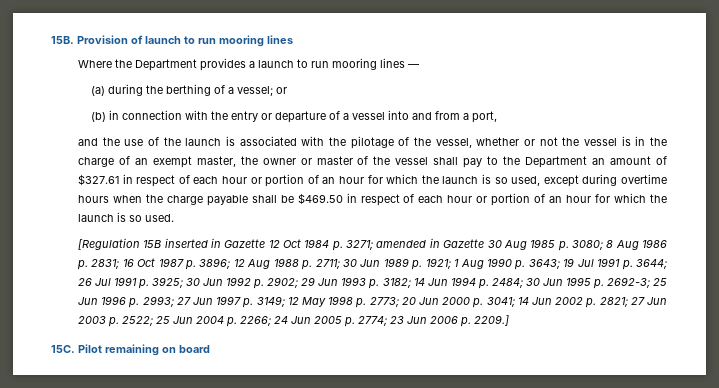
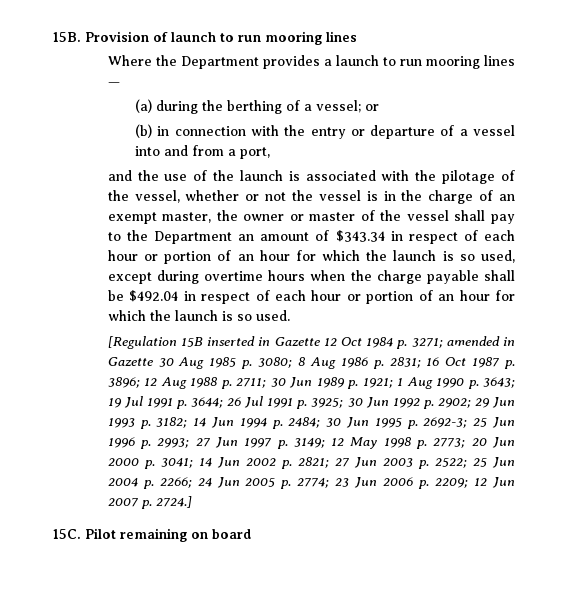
[77,174,119,186] $327.61 -> [335,230,385,242] $343.34
[297,193,343,205] $469.50 -> [129,290,179,302] $492.04
[473,315,509,326] 2209.] -> [435,477,515,488] [107,496,192,509] 2209; 12 Jun 2007 p. 2724.]

